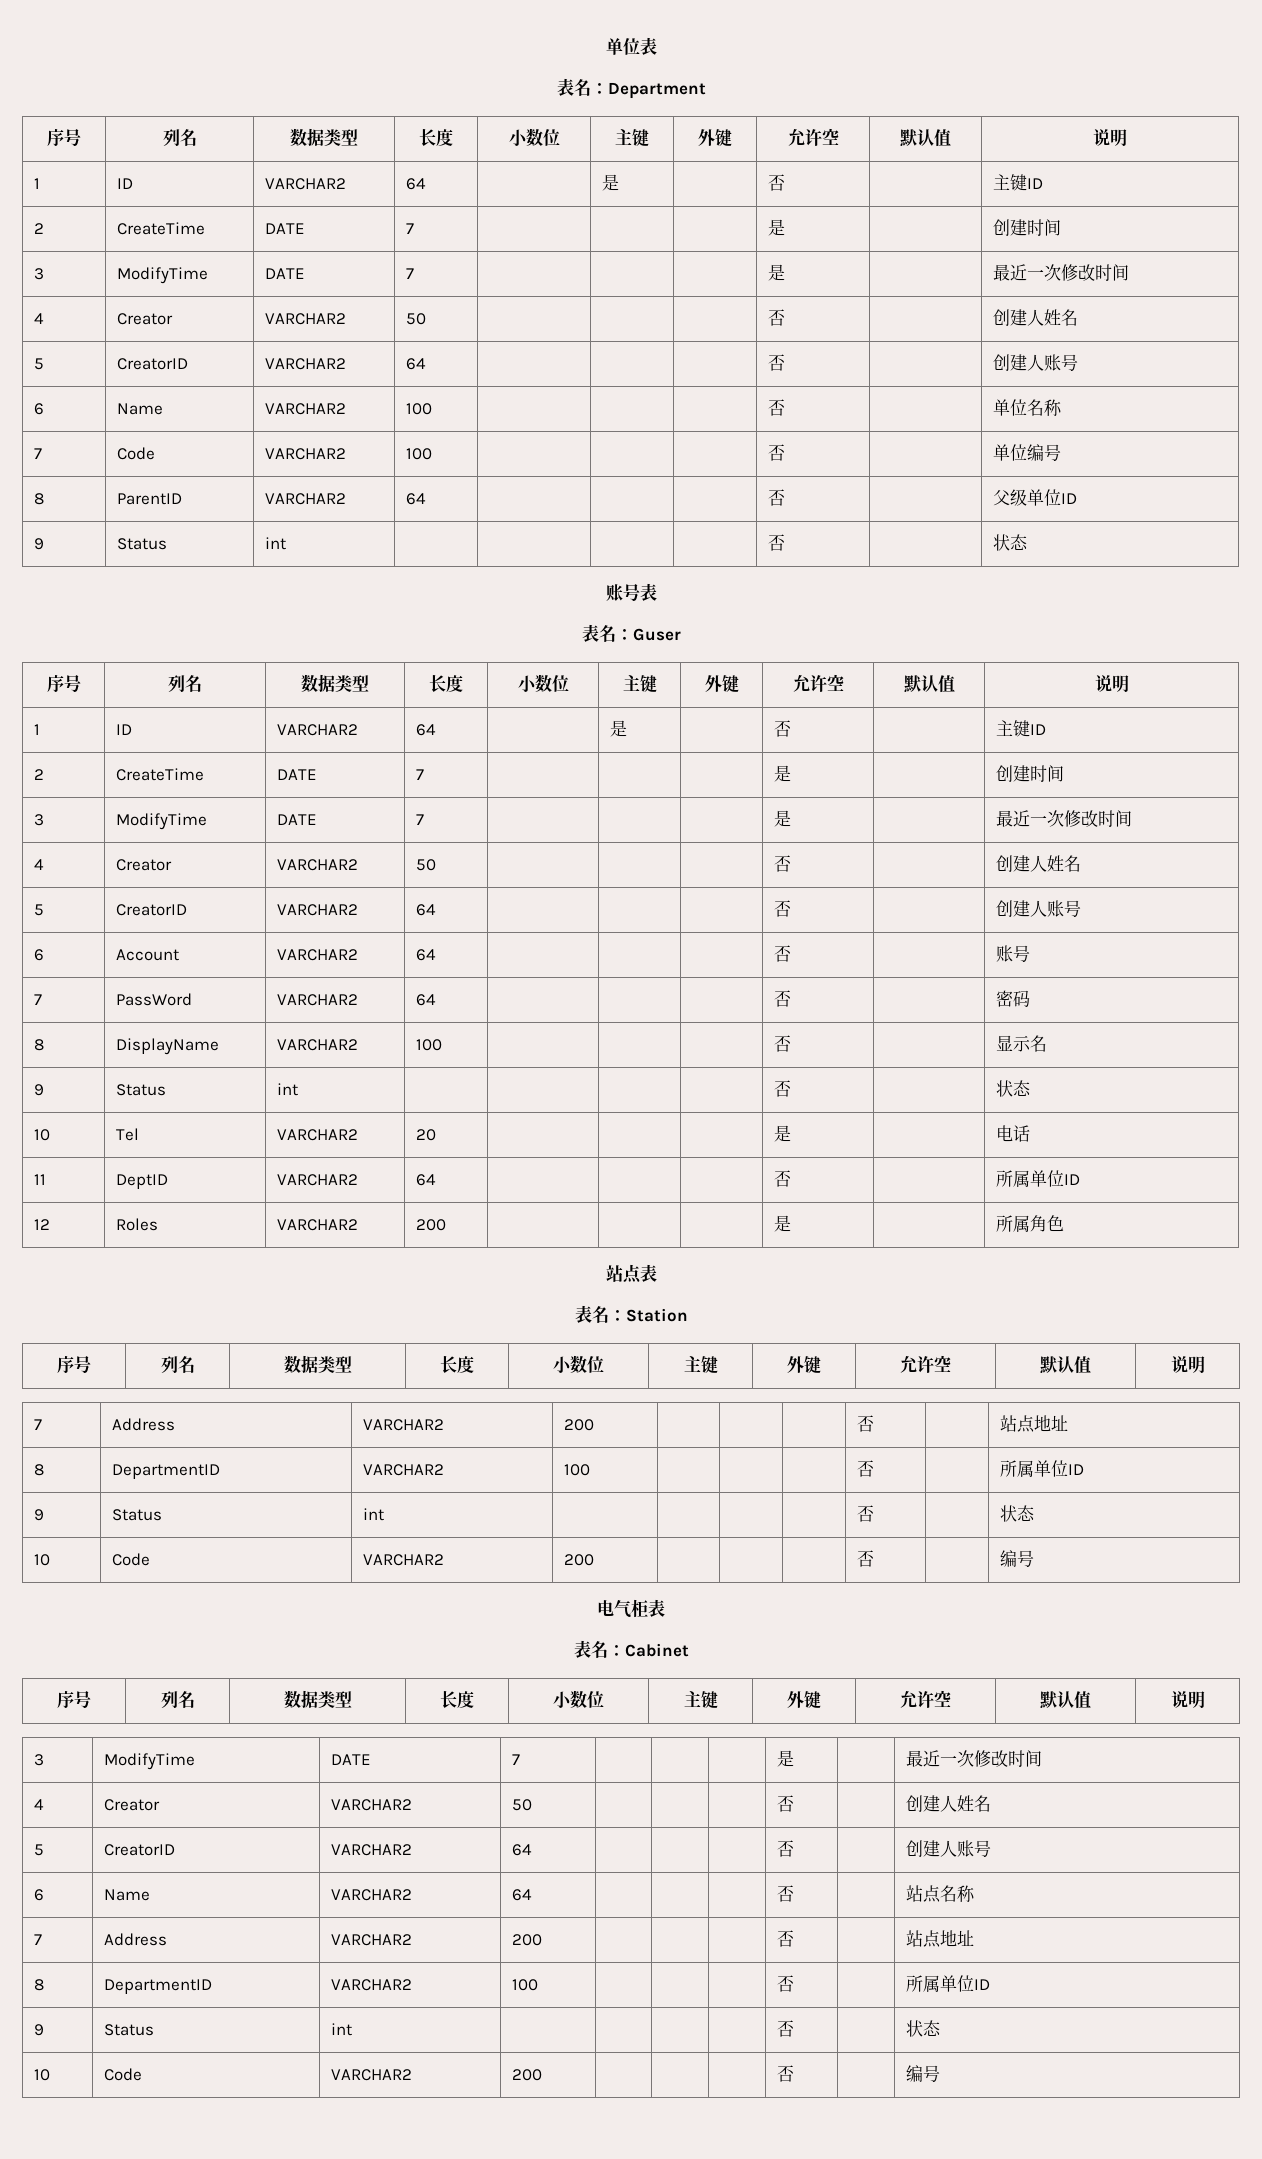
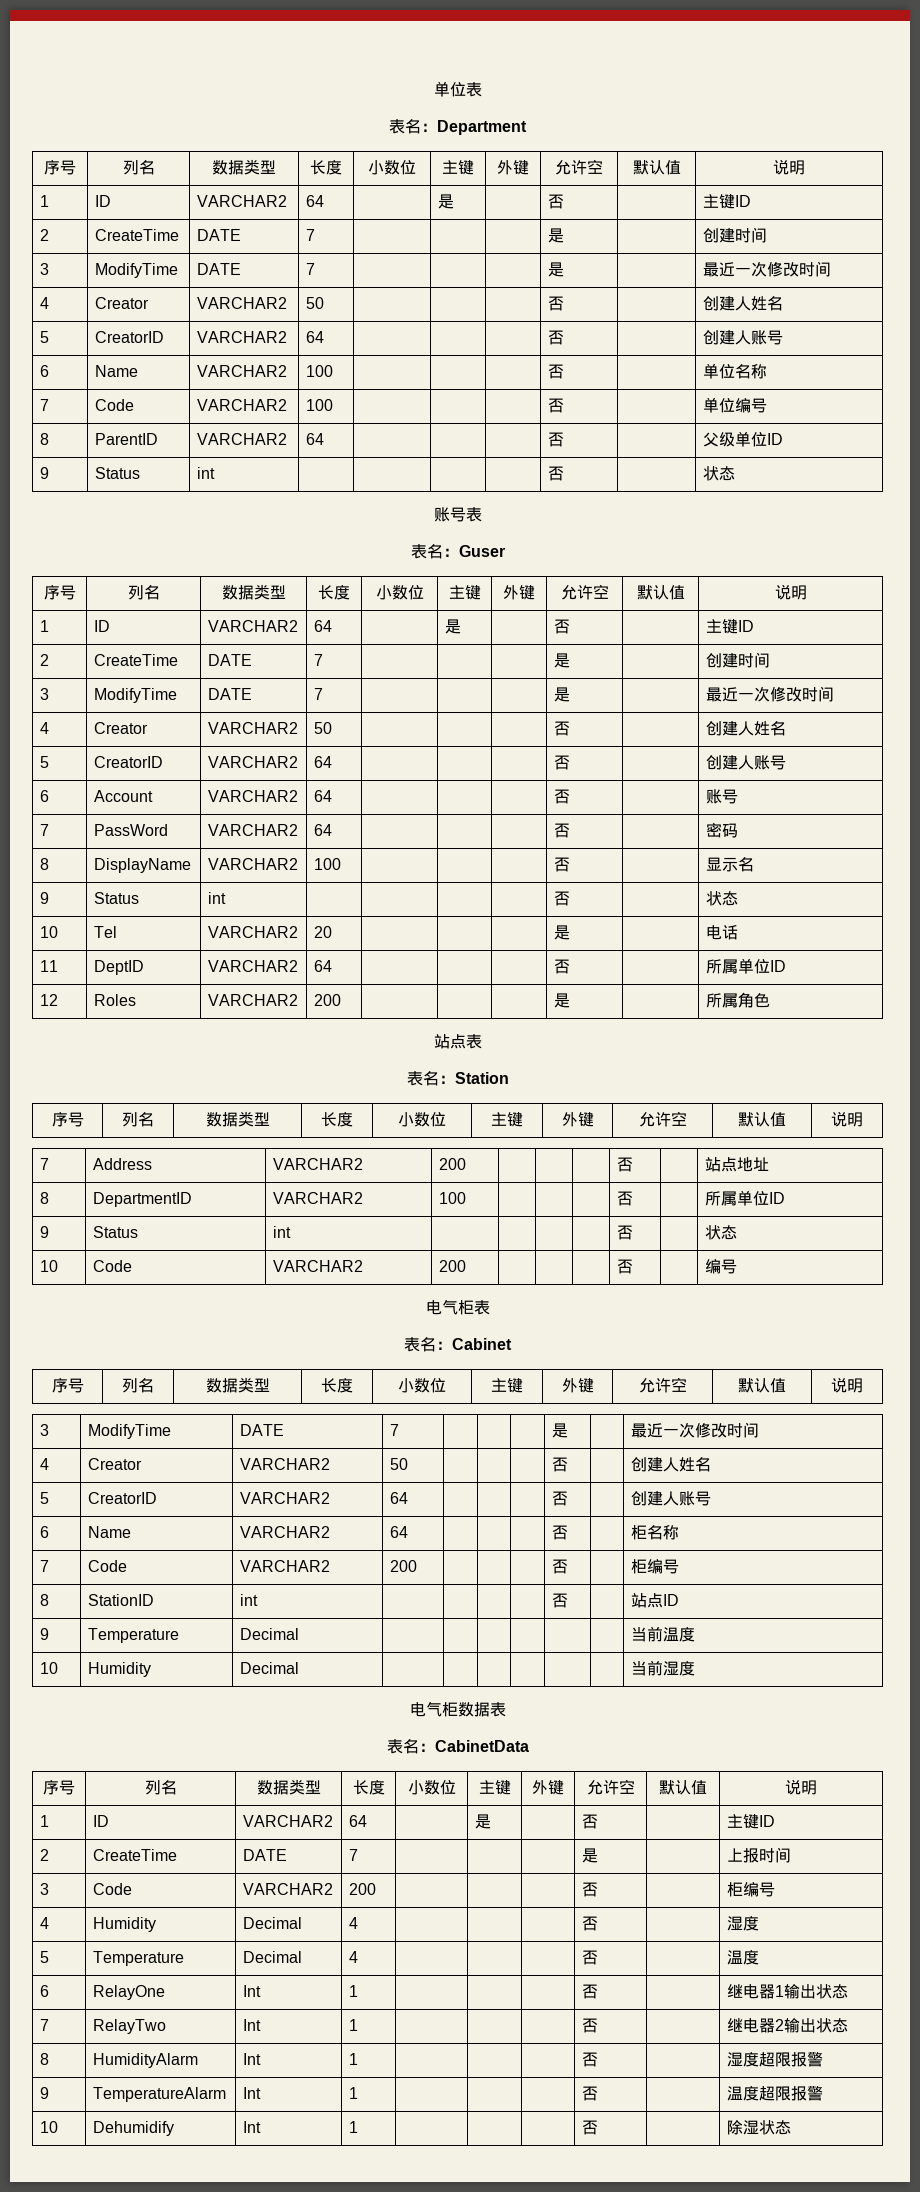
[906,1885,976,1903] [34,1934,43,1945] [104,1933,168,1946] [331,1934,413,1946] [512,1934,543,1946] [777,1930,795,1947] [906,1930,975,1948] [34,1979,45,1991] [104,1979,213,1994] [331,1979,413,1991] [512,1979,539,1991] [777,1975,795,1992] [906,1975,991,1992] [34,2024,45,2036] [104,2024,155,2036] [331,2023,353,2036] [777,2020,795,2037] [906,2020,942,2037] [34,2069,51,2081] [104,2068,143,2081] [331,2069,413,2081] [512,2069,543,2081] [777,2065,795,2082] [906,2065,941,2082] 站点名称 // 7 | Address | VARCHAR2 | 200 | | | | 否 | | 站点地址 // 8 | DepartmentID | VARCHAR2 | 100 | | | | 否 | | 所属单位ID // 9 | Status | int | | | | | 否 | | 状态 // 10 | Code | VARCHAR2 | 200 | | | | 否 | | 编号 -> [630,1525,679,1540] [39,1560,49,1572] [87,1560,127,1572] [239,1560,330,1572] [389,1560,417,1572] [551,1559,568,1574] [630,1559,679,1574] [39,1594,49,1606] [87,1594,154,1606] [239,1594,258,1606] [551,1593,568,1608] [630,1593,679,1608] [39,1628,49,1640] [87,1628,179,1643] [239,1628,299,1640] [630,1626,695,1642] [39,1662,58,1674] [87,1662,151,1677] [239,1662,299,1674] [630,1660,695,1676] [409,1701,506,1717] [386,1739,529,1754] [43,1780,75,1795] [144,1780,177,1795] [256,1779,321,1795] [352,1780,385,1795] [407,1780,456,1795] [478,1780,511,1795] [532,1780,564,1795] [586,1779,635,1795] [659,1780,707,1795] [785,1779,817,1795] [39,1815,49,1827] [92,1815,109,1827] [242,1815,333,1827] [348,1815,367,1827] [474,1814,491,1829] [581,1814,598,1829] [726,1814,775,1829] [39,1849,49,1861] [92,1849,177,1861] [242,1849,287,1861] [348,1849,358,1861] [581,1848,598,1863] [726,1847,791,1863] [39,1883,49,1895] [92,1883,132,1895] [242,1883,333,1895] [348,1883,376,1895] [581,1882,598,1897] [726,1882,775,1897] [39,1917,49,1929] [92,1917,156,1932] [242,1917,302,1929] [348,1917,358,1929] [581,1916,598,1931] [726,1916,759,1931] [39,1951,49,1963] [92,1951,184,1966] [242,1951,302,1963] [348,1951,358,1963] [581,1950,598,1965] [726,1950,759,1965] [39,1985,49,1997] [92,1985,165,2000] [242,1985,261,1997] [348,1985,358,1997] [581,1984,598,1999] [726,1984,848,1999] [39,2019,49,2031] [92,2019,166,2034] [242,2019,261,2031] [348,2019,358,2031] [581,2018,598,2033] [726,2018,848,2033] [39,2053,49,2065] [92,2053,198,2068] [242,2053,261,2065] [348,2053,358,2065] [581,2052,598,2067] [726,2052,823,2067] [39,2087,49,2099] [92,2087,226,2102] [242,2087,261,2099] [348,2087,358,2099] [581,2086,598,2101] [726,2086,823,2101] [39,2121,58,2133] [92,2121,174,2136] [242,2121,261,2133] [348,2121,358,2133] [581,2120,598,2135] [726,2120,791,2135] 柜名称 // 7 | Code | VARCHAR2 | 200 | | | | 否 | | 柜编号 // 8 | StationID | int | | | | | 否 | | 站点ID // 9 | Temperature | Decimal | | | | | | | 当前温度 // 10 | Humidity | Decimal | | | | | | | 当前湿度 // 电气柜数据表 // 表名：CabinetData // 序号 | 列名 | 数据类型 | 长度 | 小数位 | 主键 | 外键 | 允许空 | 默认值 | 说明 // 1 | ID | VARCHAR2 | 64 | | 是 | | 否 | | 主键ID // 2 | CreateTime | DATE | 7 | | | | 是 | | 上报时间 // 3 | Code | VARCHAR2 | 200 | | | | 否 | | 柜编号 // 4 | Humidity | Decimal | 4 | | | | 否 | | 湿度 // 5 | Temperature | Decimal | 4 | | | | 否 | | 温度 // 6 | RelayOne | Int | 1 | | | | 否 | | 继电器1输出状态 // 7 | RelayTwo | Int | 1 | | | | 否 | | 继电器2输出状态 // 8 | HumidityAlarm | Int | 1 | | | | 否 | | 湿度超限报警 // 9 | TemperatureAlarm | Int | 1 | | | | 否 | | 温度超限报警 // 10 | Dehumidify | Int | 1 | | | | 否 | | 除湿状态

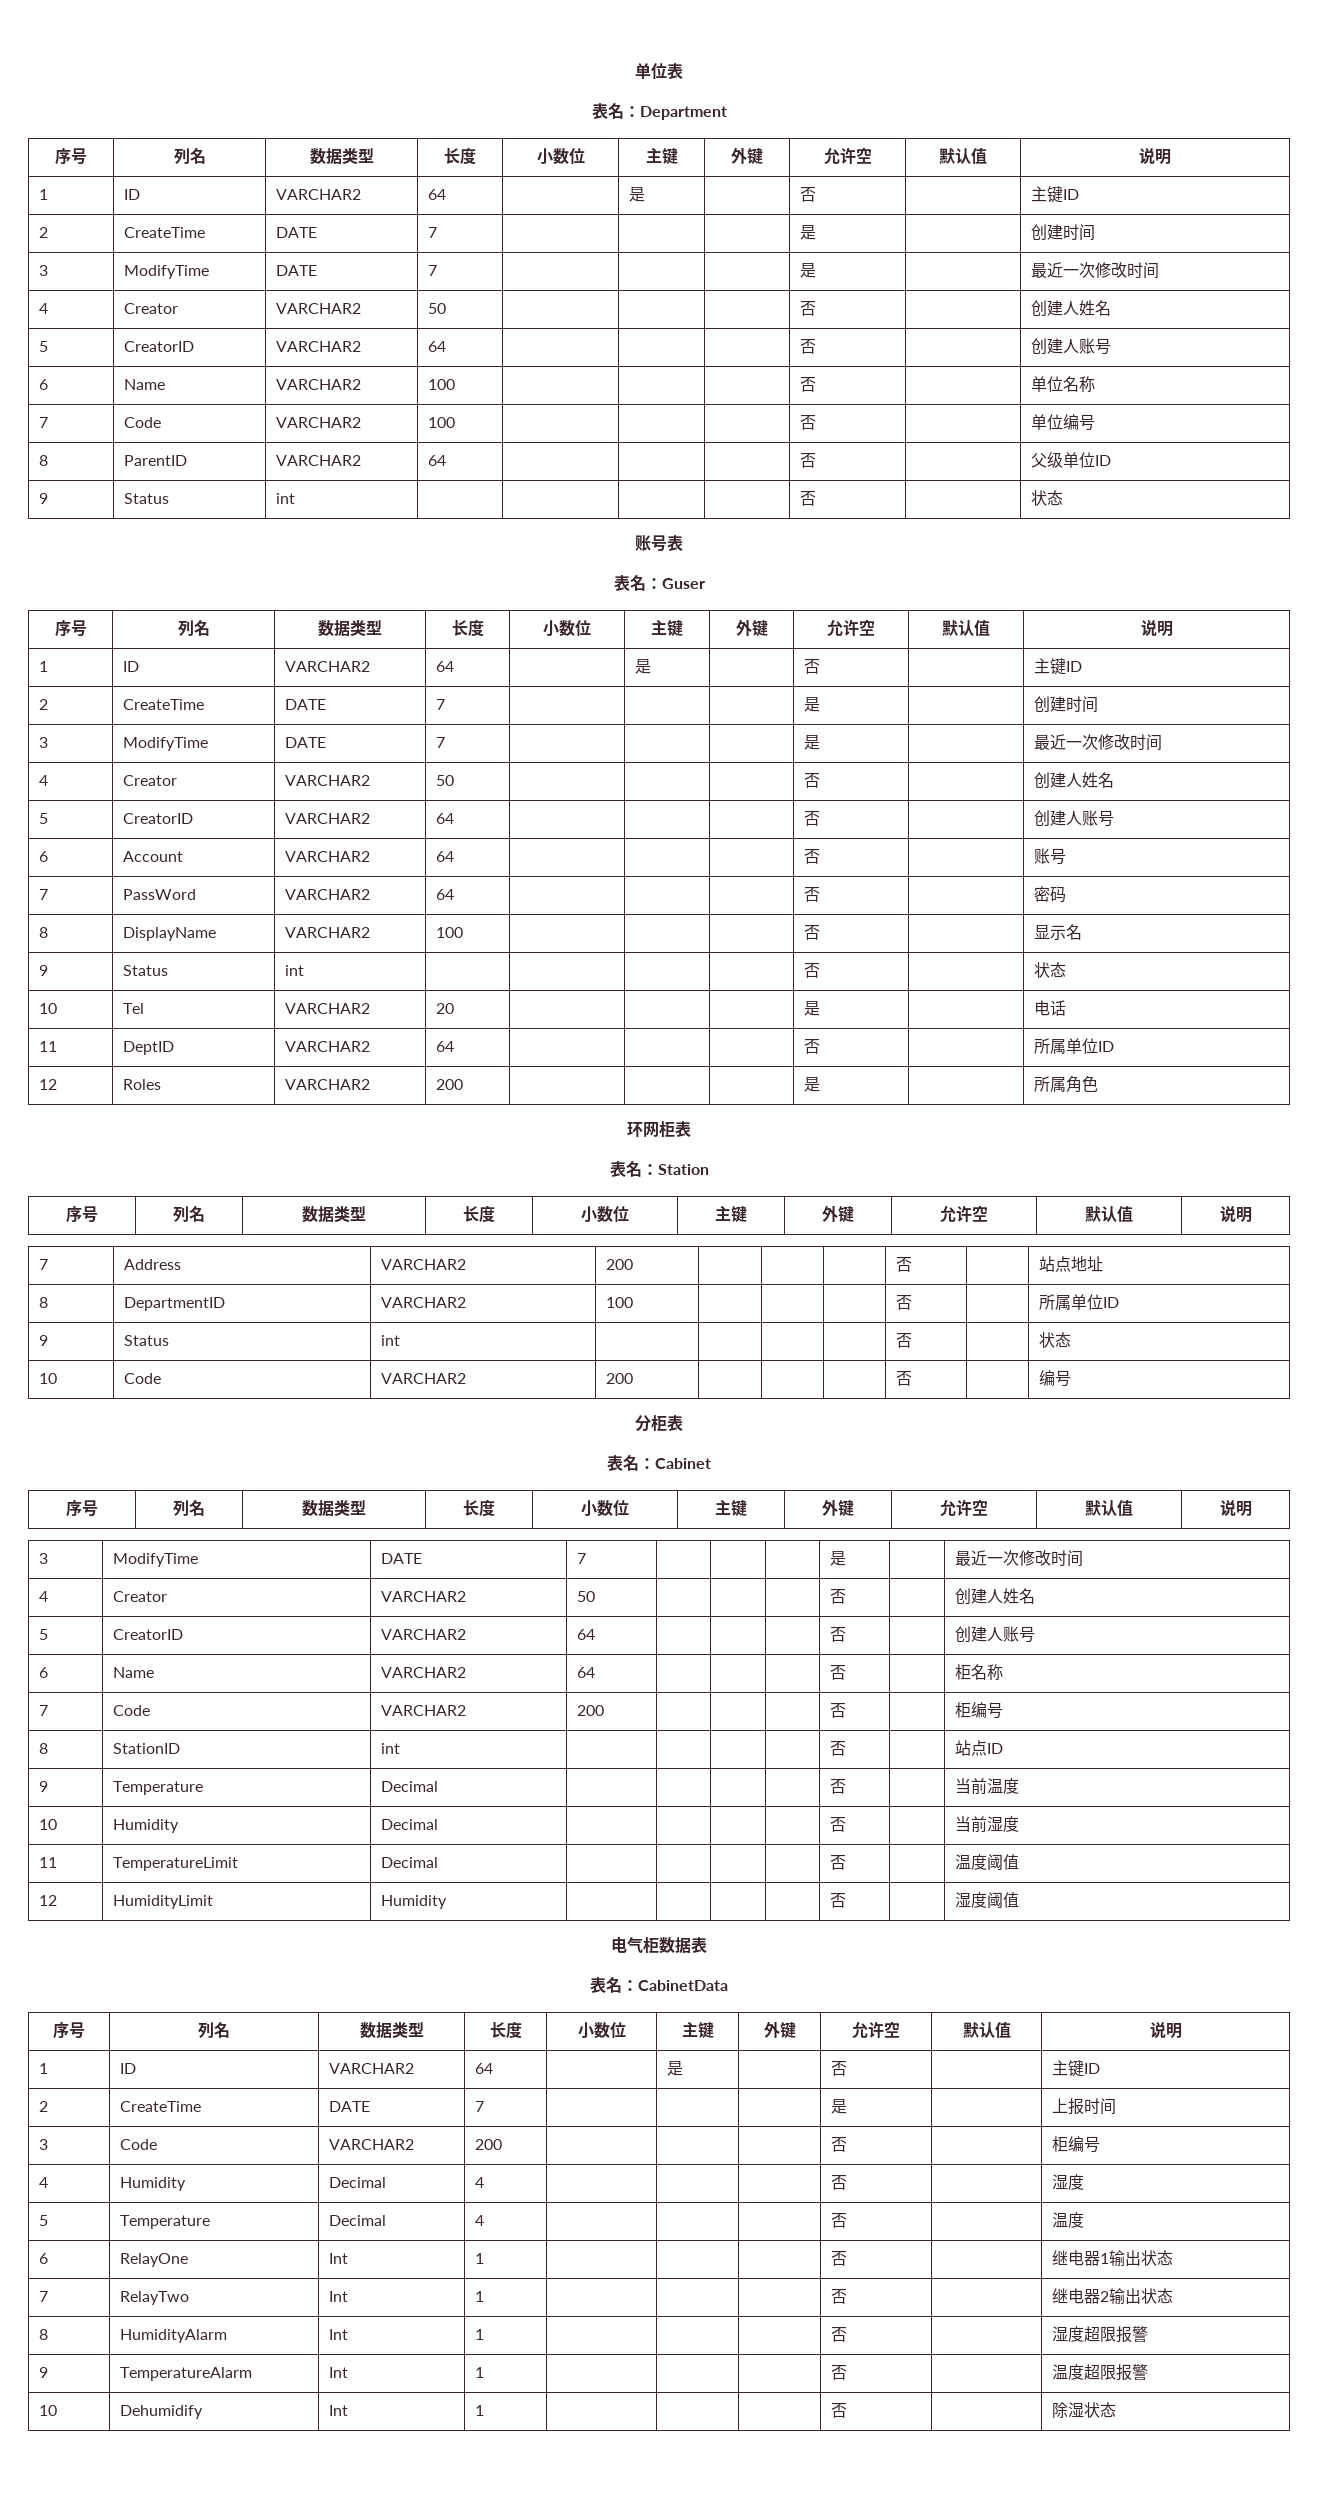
[433,1034,466,1049] 站点 -> [627,1121,675,1138] 环网柜
[425,1299,458,1315] 电气 -> [635,1415,651,1432] 分
(299, 1634) none -> [829,1779,846,1794] 否
(299, 1668) none -> [829,1817,846,1832] 否
(695, 1668) none -> [38,1857,57,1868] [112,1857,238,1871] [380,1857,438,1868] [829,1855,846,1870] [954,1854,1019,1871] [38,1895,57,1906] [112,1895,213,1909] [380,1895,447,1909] [829,1893,846,1908] [954,1892,1019,1909] // 11 | TemperatureLimit | Decimal | | | | | 否 | | 温度阈值 // 12 | HumidityLimit | Humidity | | | | | 否 | | 湿度阈值

